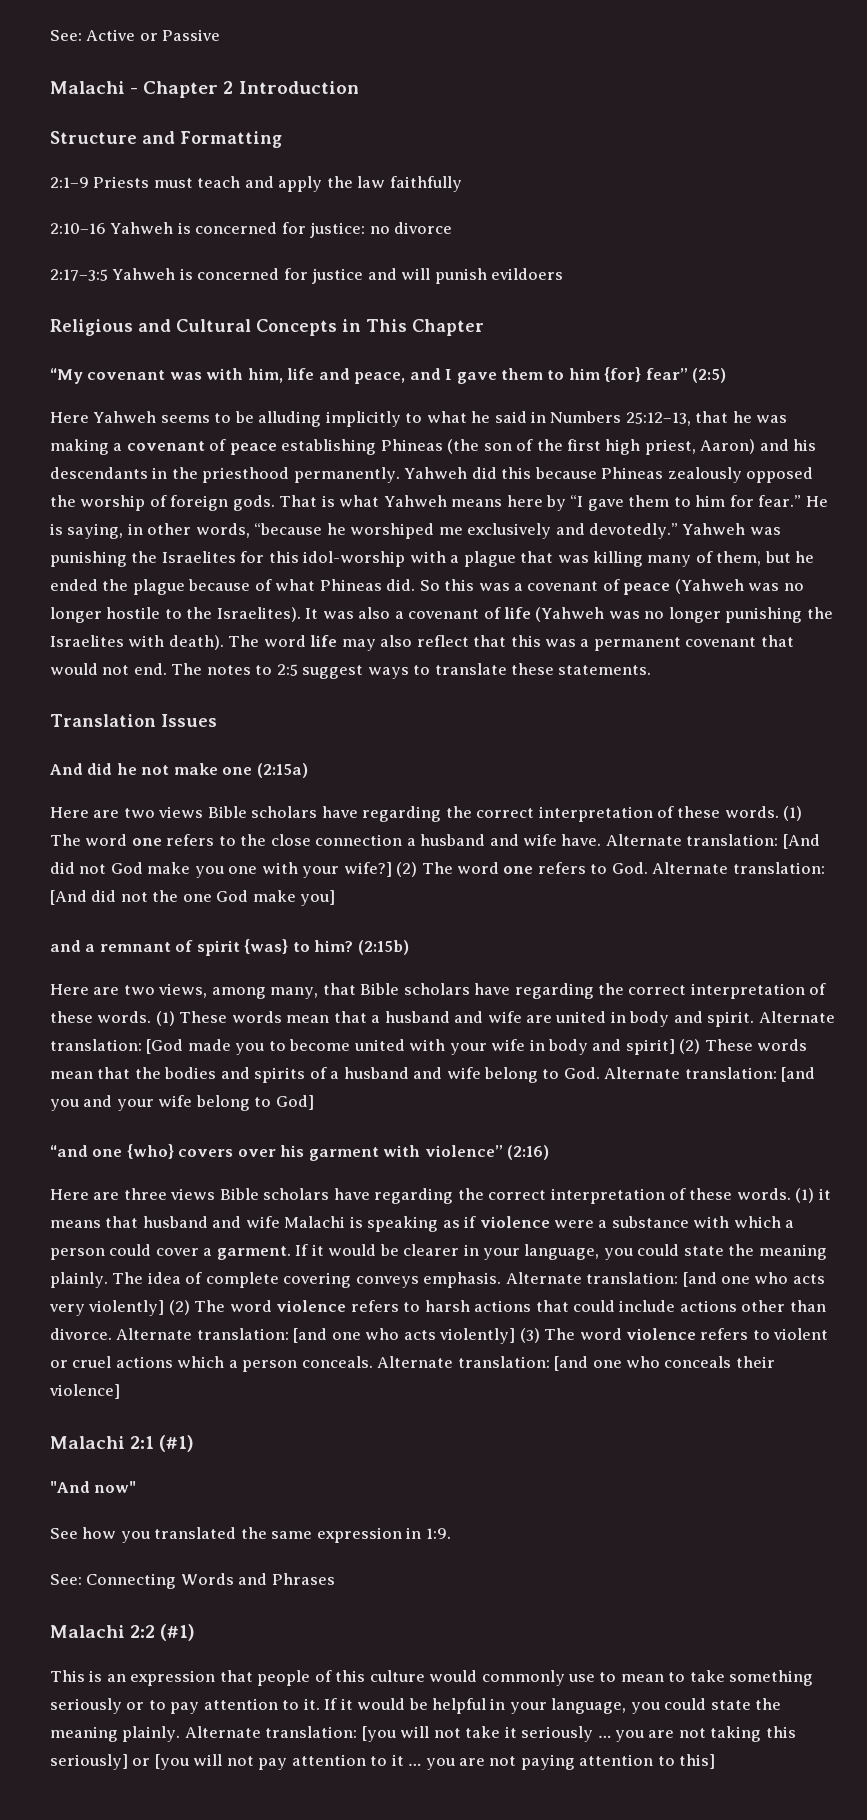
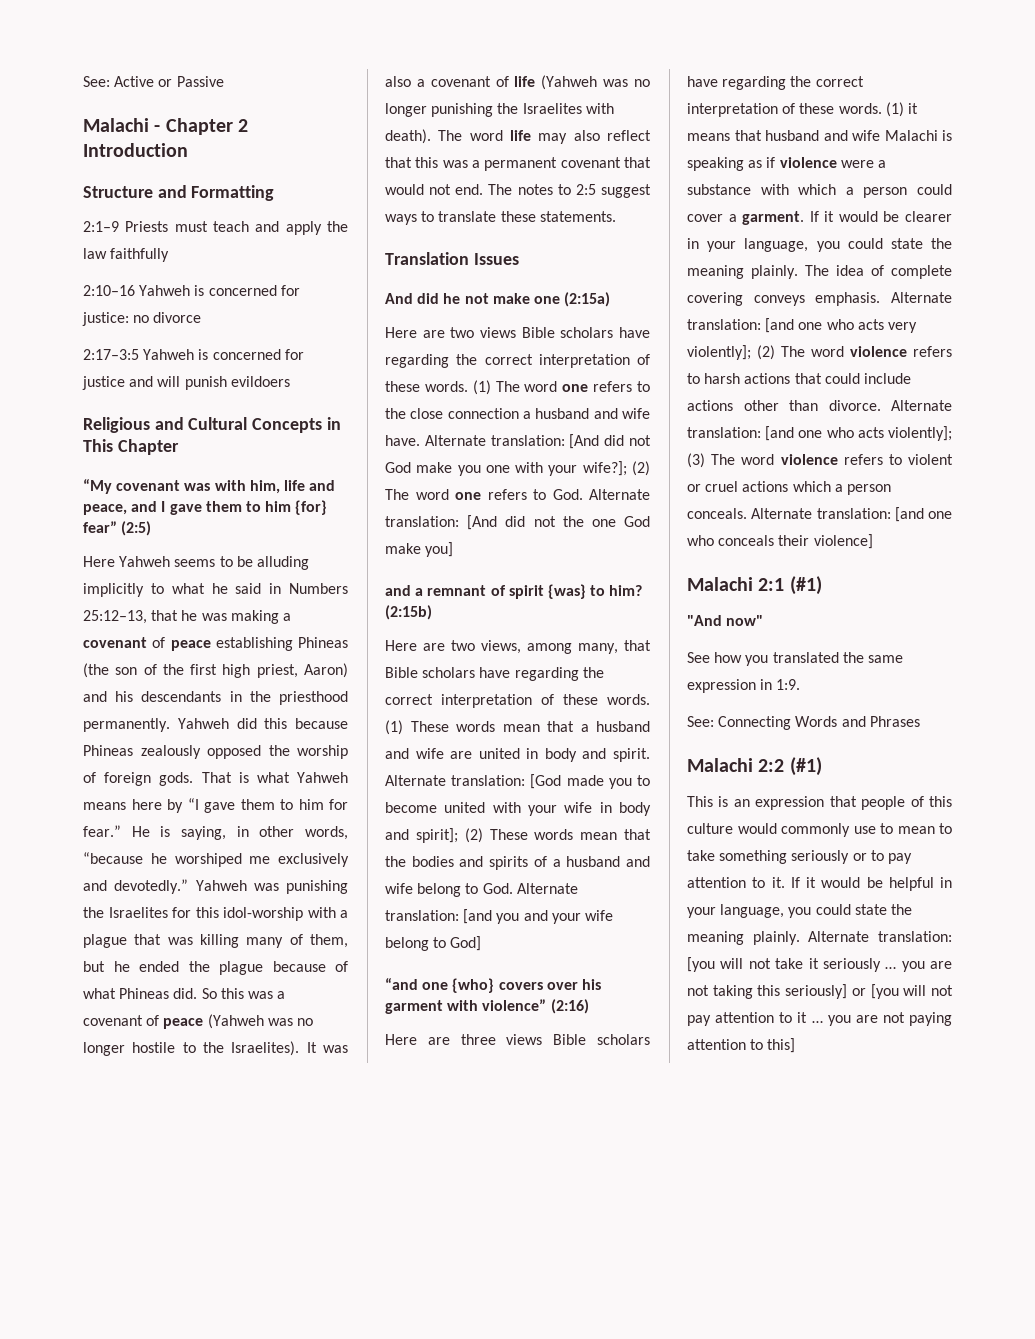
[343,862,392,877] wife?] -> [582,461,627,476] wife?];
[625,1039,675,1055] spirit] -> [415,828,458,843] spirit];
[88,1300,165,1316] violently] -> [687,345,751,360] violently];
[439,1328,516,1344] violently] -> [888,426,952,441] violently];

